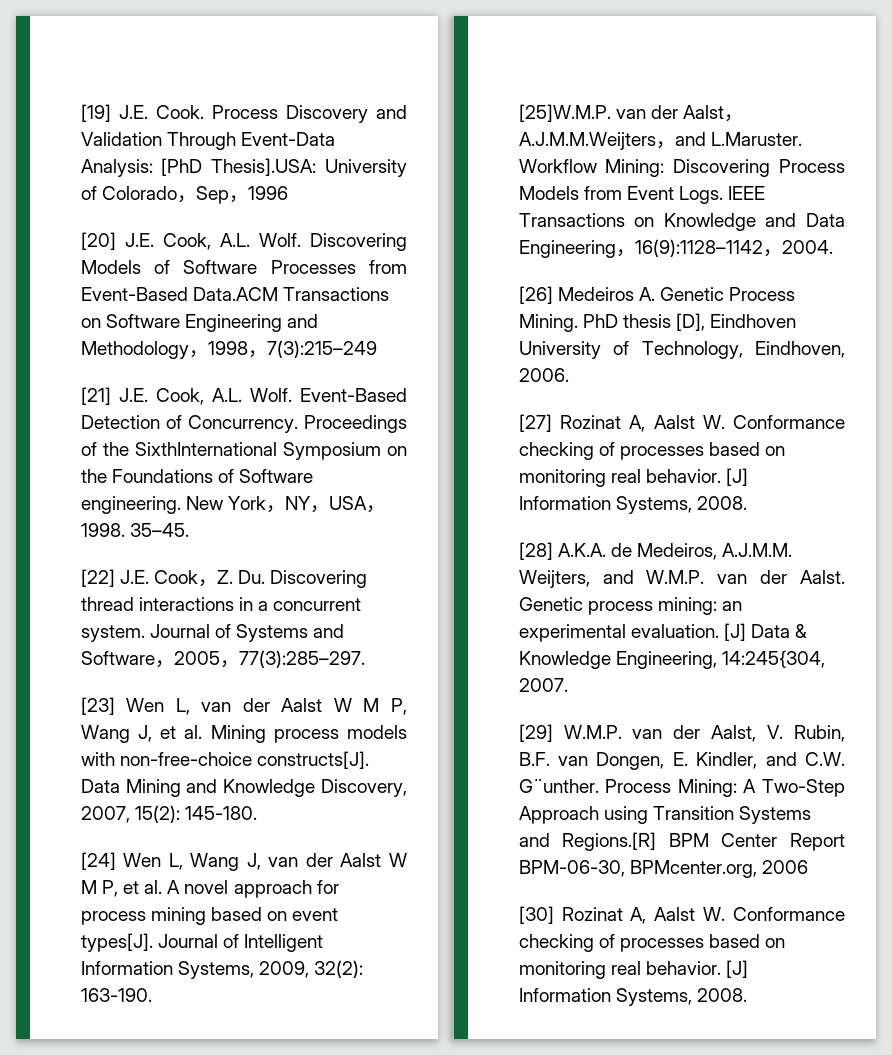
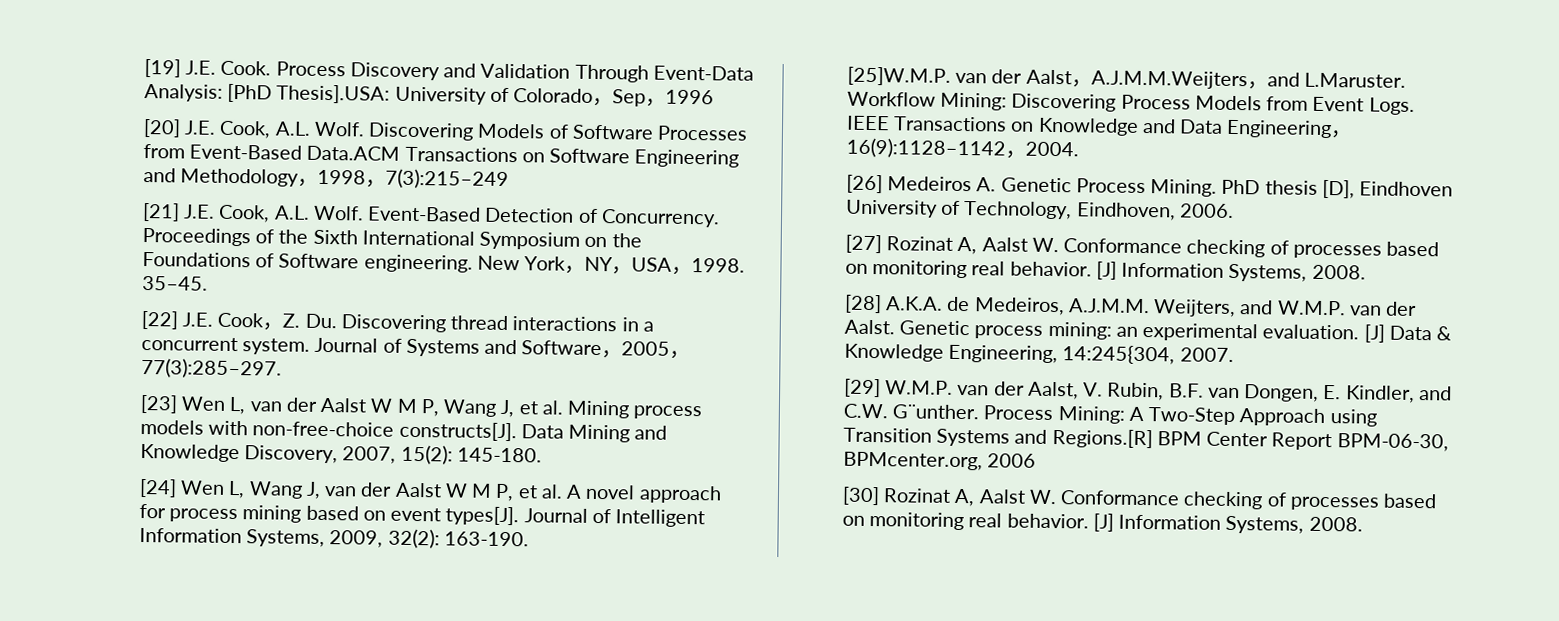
[134,442,277,456] SixthInternational -> [312,229,475,246] Sixth International

